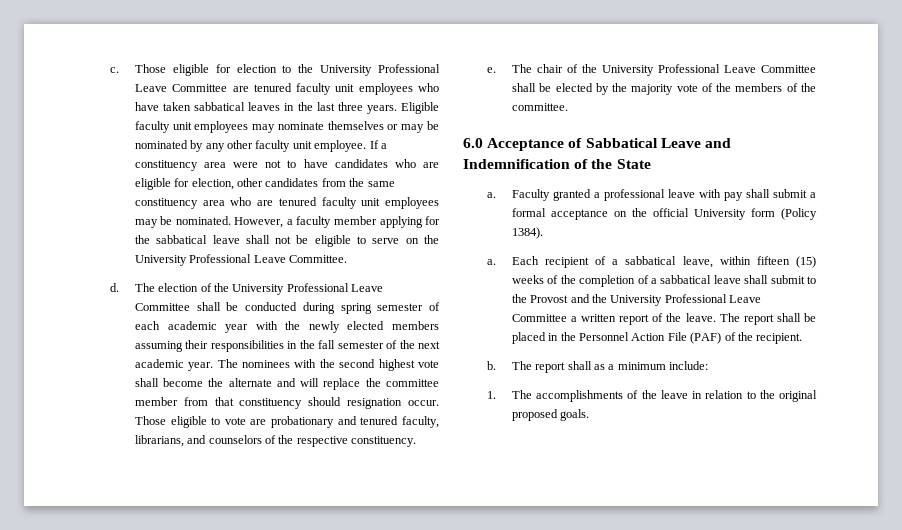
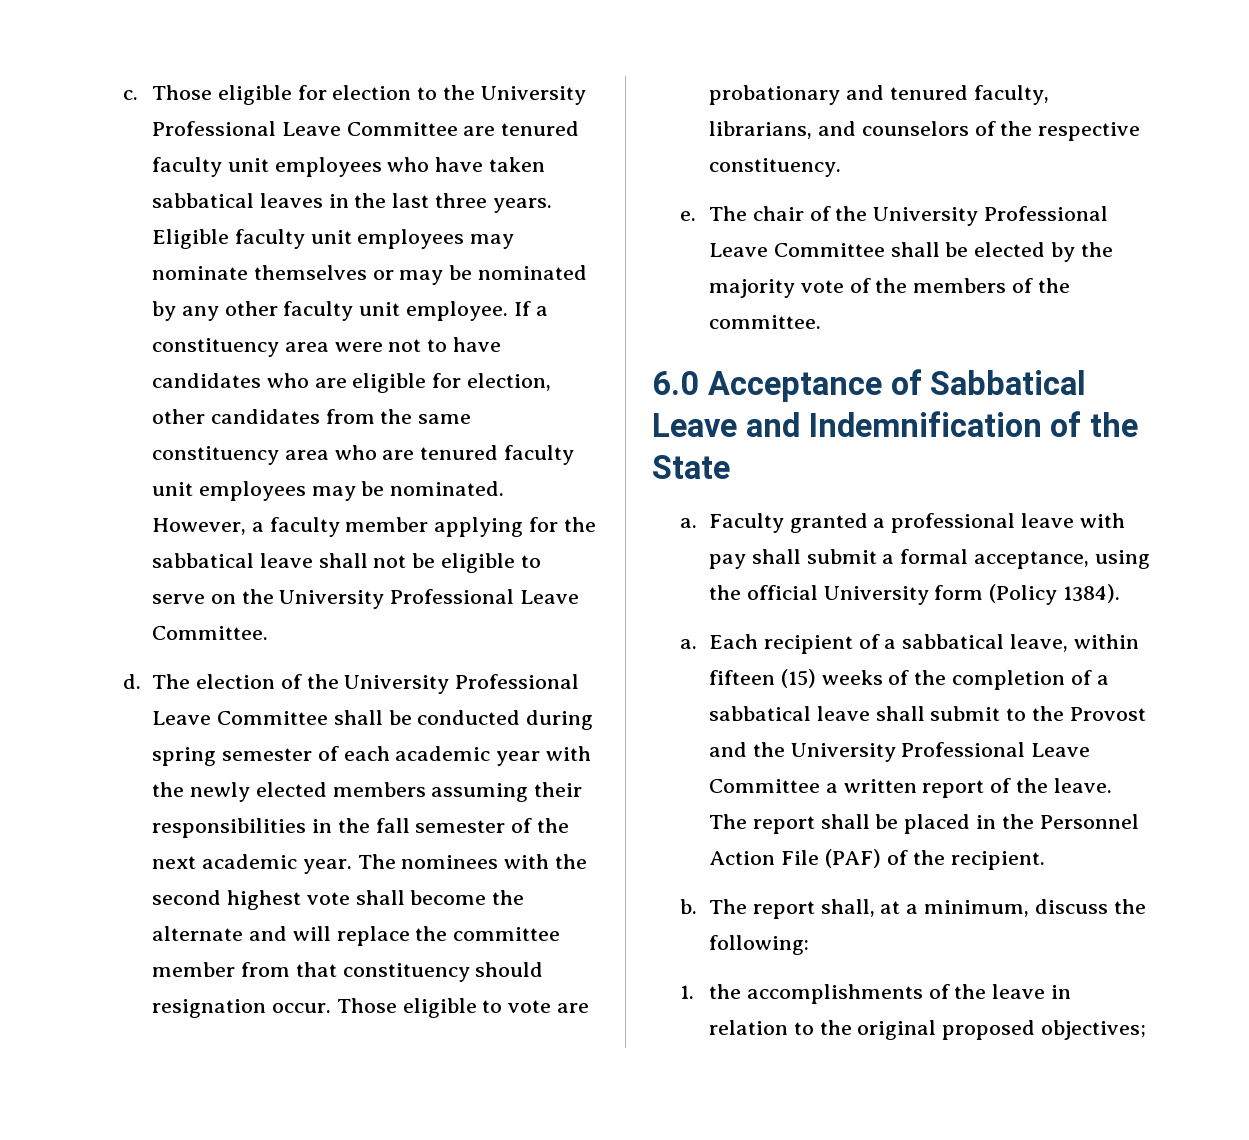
[550,209,627,220] acceptance on -> [973,550,1150,569] acceptance, using
[567,361,709,370] shall as a minimum include: -> [820,899,1146,917] [708,935,809,955] shall, at a minimum, discuss the following:
[511,390,532,399] The -> [708,984,741,999] the
[560,409,590,421] goals. -> [1040,1020,1146,1040] objectives;

